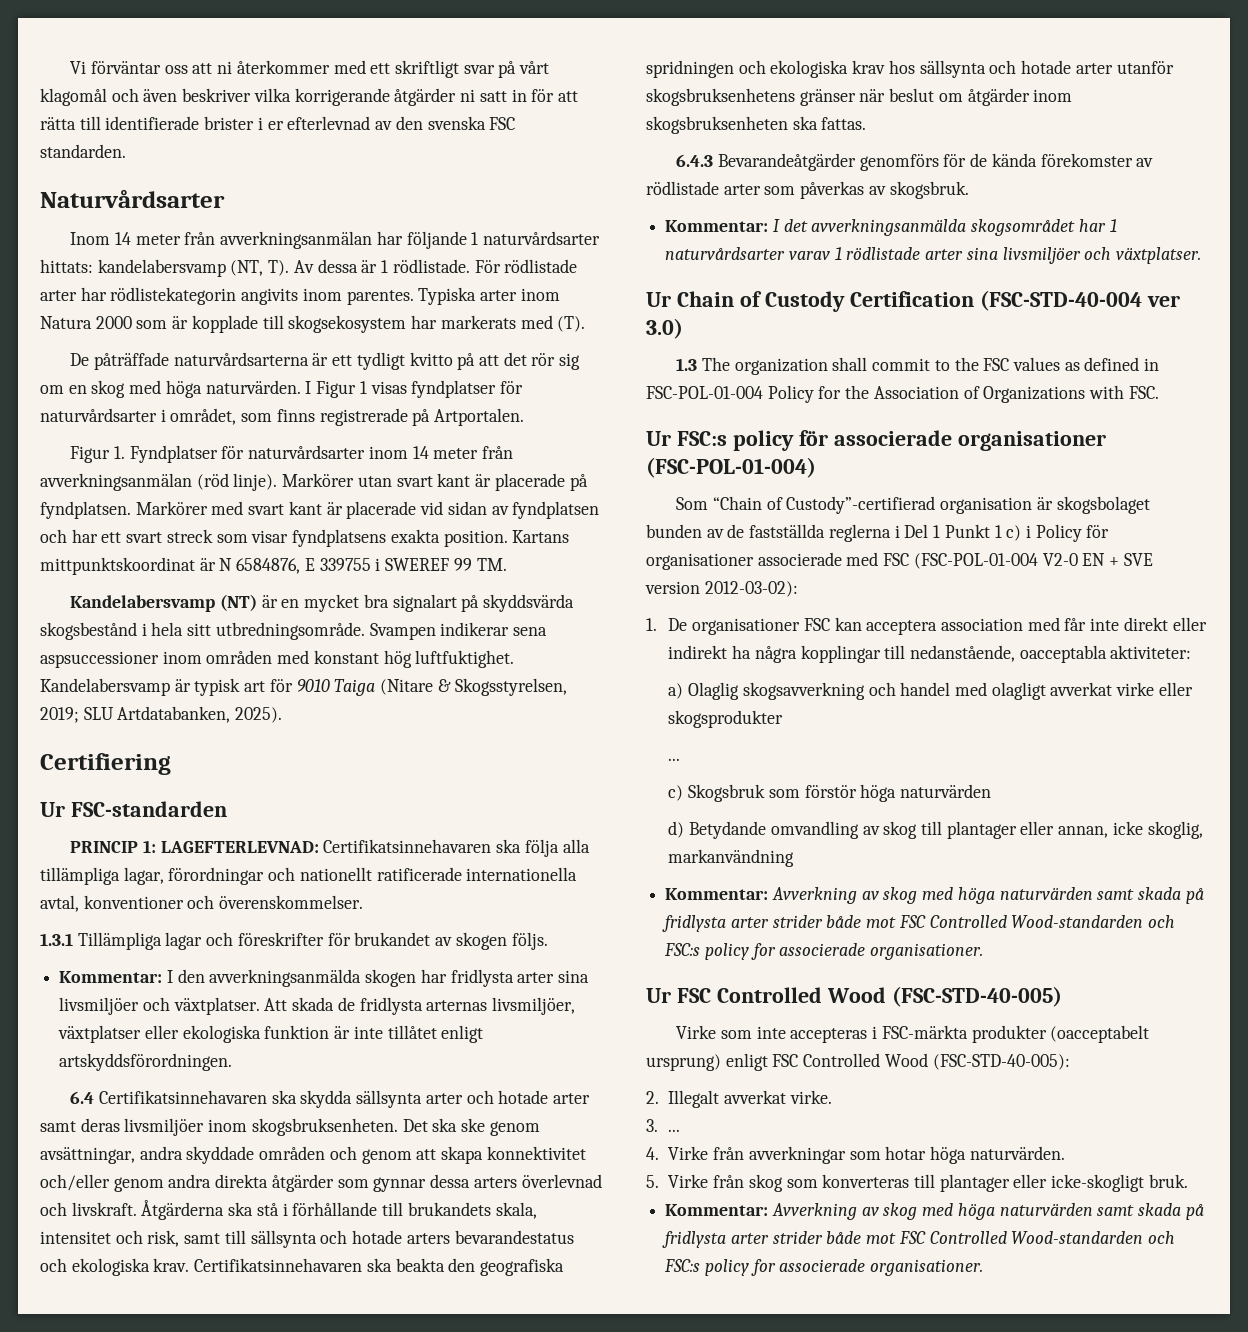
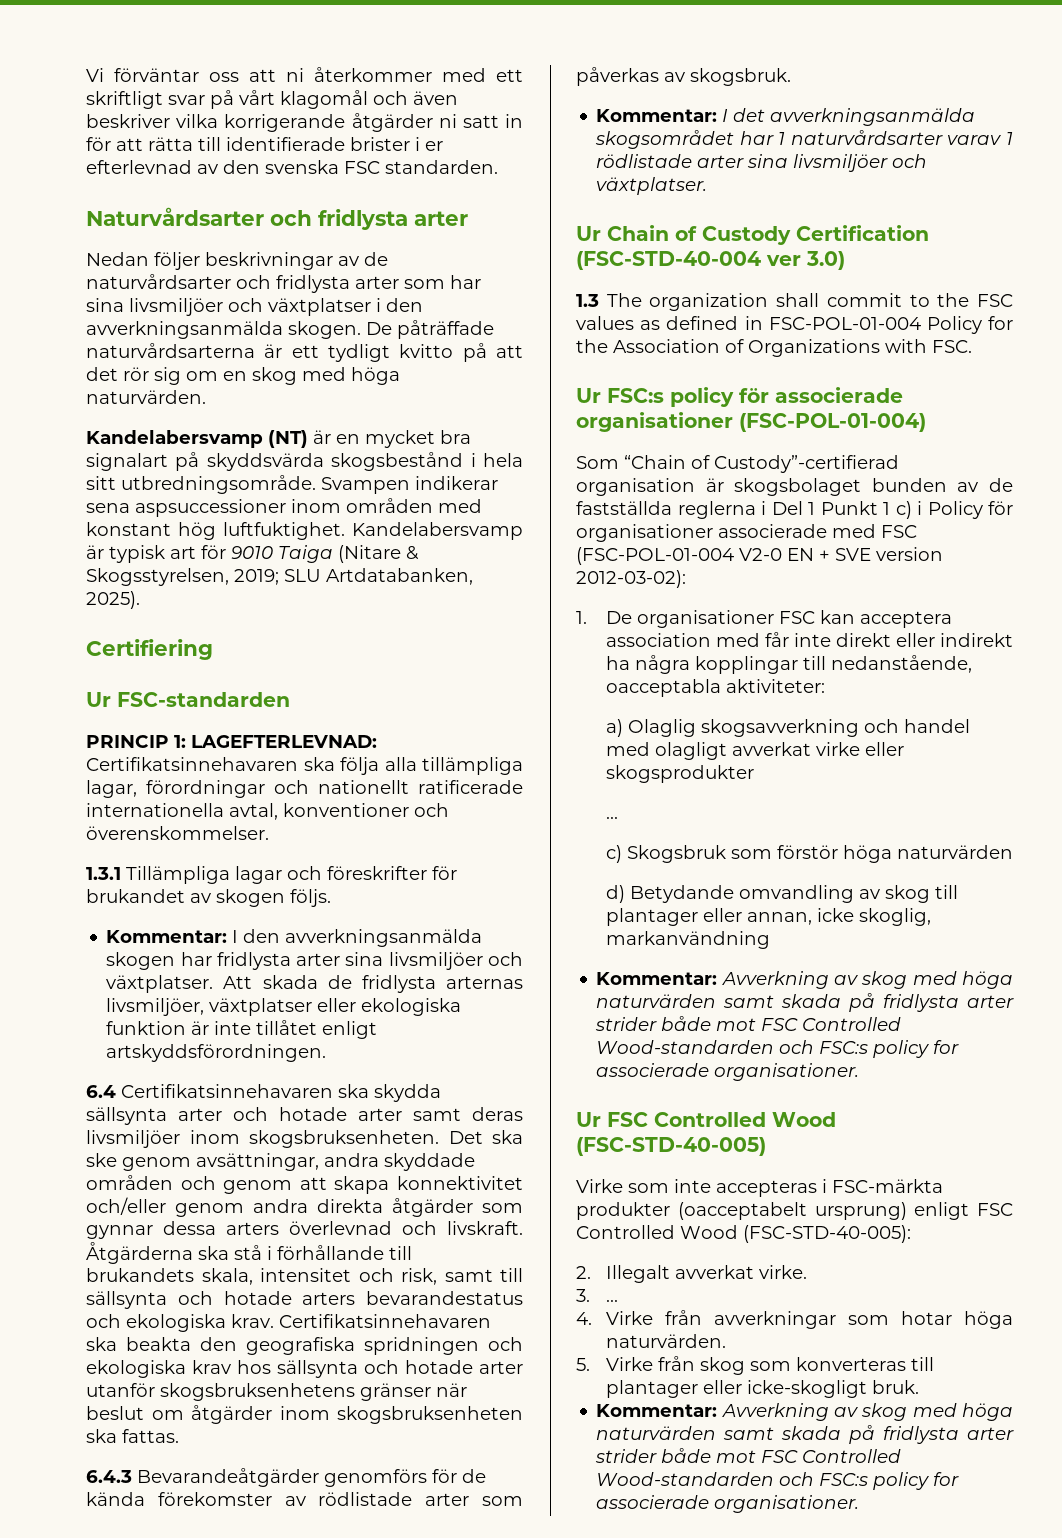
[70,231,601,249] [40,259,578,277] [40,287,560,305] [40,315,586,333] // Inom 14 meter från avverkningsanmälan har följande 1 naturvårdsarter hittats: kandelabersvamp (NT, T). Av dessa är 1 rödlistade. För rödlistade arter har rödlistekategorin angivits inom parentes. Typiska arter inom Natura 2000 som är kopplade till skogsekosystem har markerats med (T). // -> [270,209,468,230] [86,252,388,270] [86,274,481,293] [86,298,423,316] [86,321,361,339] och fridlysta arter // Nedan följer beskrivningar av de naturvårdsarter och fridlysta arter som har sina livsmiljöer och växtplatser i den avverkningsanmälda skogen.
[305,380,523,398] [40,408,525,426] [70,445,514,463] [40,473,588,491] [40,501,600,519] [40,529,570,547] [40,557,507,575] I Figur 1 visas fyndplatser för naturvårdsarter i området, som finns registrerade på Artportalen. // Figur 1. Fyndplatser för naturvårdsarter inom 14 meter från avverkningsanmälan (röd linje). Markörer utan svart kant är placerade på fyndplatsen. Markörer med svart kant är placerade vid sidan av fyndplatsen och har ett svart streck som visar fyndplatsens exakta position. Kartans mittpunktskoordinat är N 6584876, E 339755 i SWEREF 99 TM. -> (206, 397) none

